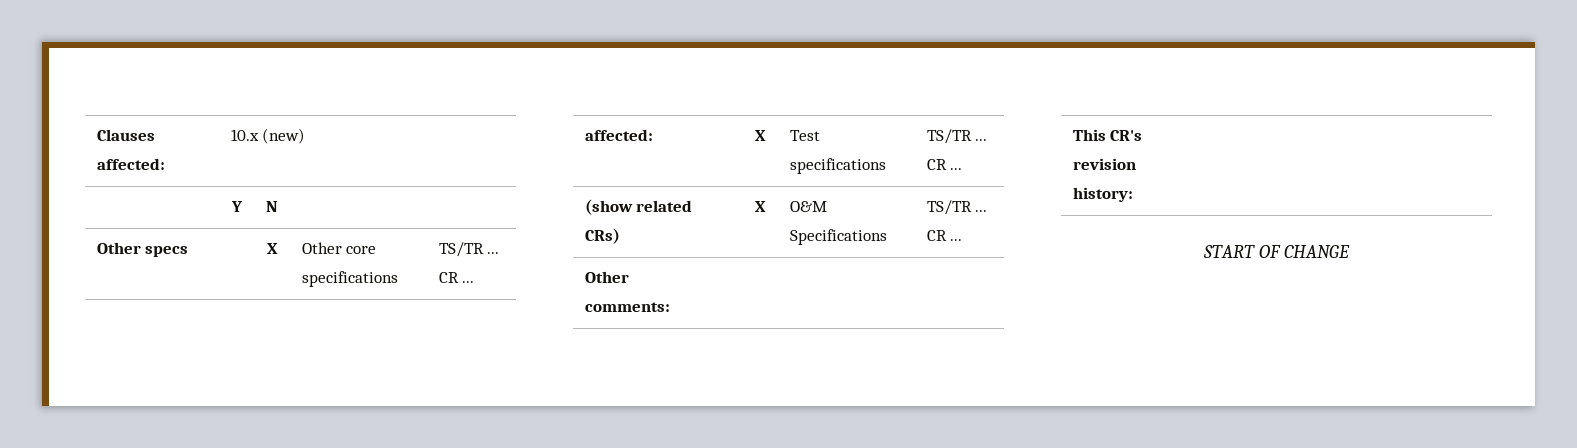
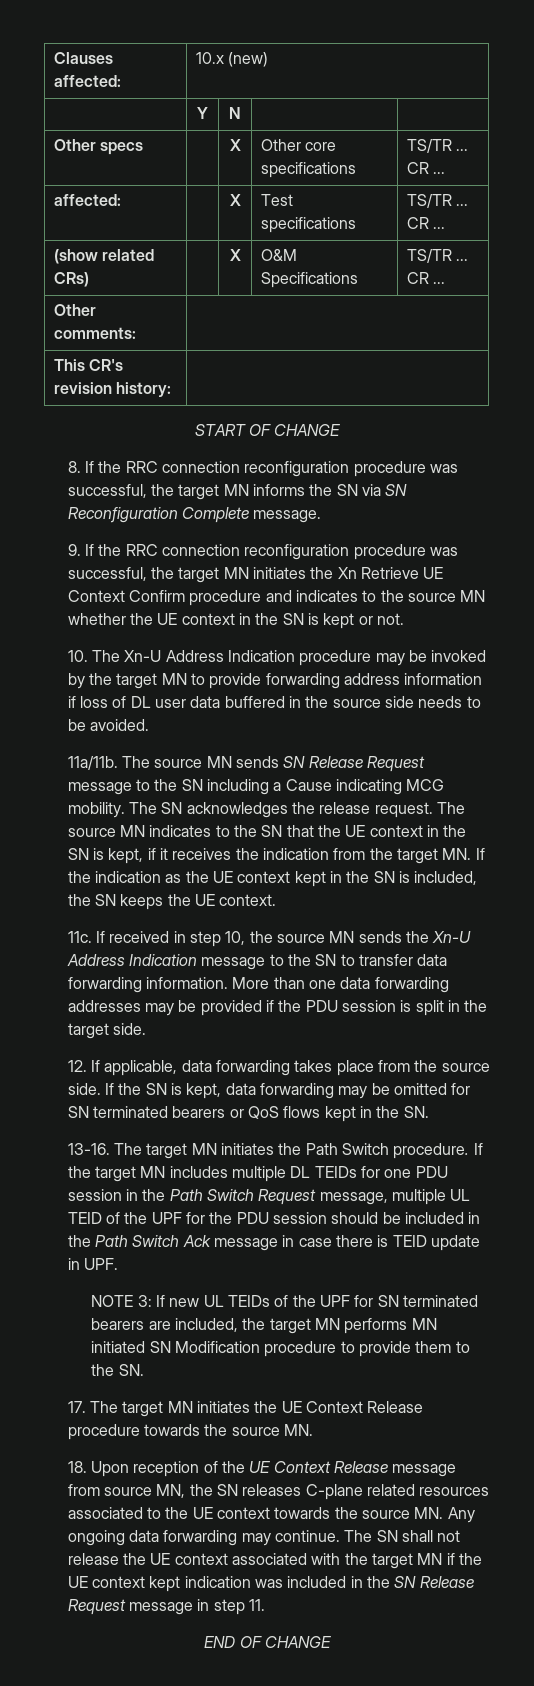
(1351, 251) none -> [67,461,458,477] [67,484,408,500] [67,507,322,523] [67,544,458,560] [67,567,444,583] [67,590,486,606] [67,613,404,629] [67,650,487,666] [67,673,483,689] [67,696,481,708] [67,719,150,731] [67,756,425,772] [67,779,445,795] [67,802,465,818] [67,825,467,837] [67,848,485,864] [67,871,478,887] [67,894,277,910] [67,931,472,947] [66,954,448,970] [67,977,449,993] [67,1000,488,1016] [67,1023,147,1039] [67,1060,490,1076] [67,1083,471,1099] [67,1106,429,1122] [67,1143,483,1159] [67,1166,448,1182] [67,1189,471,1205] [67,1212,481,1224] [67,1235,480,1251] [67,1258,119,1270] [91,1295,478,1307] [91,1318,437,1334] [91,1341,470,1357] [91,1364,144,1376] [67,1401,424,1417] [67,1424,313,1440] [67,1461,457,1477] [67,1484,490,1500] [67,1507,475,1523] [67,1530,461,1546] [67,1553,482,1569] [67,1576,474,1592] [67,1599,265,1615] [204,1636,331,1648] // 8. If the RRC connection reconfiguration procedure was successful, the target MN informs the SN via SN Reconfiguration Complete message. // 9. If the RRC connection reconfiguration procedure was successful, the target MN initiates the Xn Retrieve UE Context Confirm procedure and indicates to the source MN whether the UE context in the SN is kept or not. // 10. The Xn-U Address Indication procedure may be invoked by the target MN to provide forwarding address information if loss of DL user data buffered in the source side needs to be avoided. // 11a/11b. The source MN sends SN Release Request message to the SN including a Cause indicating MCG mobility. The SN acknowledges the release request. The source MN indicates to the SN that the UE context in the SN is kept, if it receives the indication from the target MN. If the indication as the UE context kept in the SN is included, the SN keeps the UE context. // 11c. If received in step 10, the source MN sends the Xn-U Address Indication message to the SN to transfer data forwarding information. More than one data forwarding addresses may be provided if the PDU session is split in the target side. // 12. If applicable, data forwarding takes place from the source side. If the SN is kept, data forwarding may be omitted for SN terminated bearers or QoS flows kept in the SN. // 13-16. The target MN initiates the Path Switch procedure. If the target MN includes multiple DL TEIDs for one PDU session in the Path Switch Request message, multiple UL TEID of the UPF for the PDU session should be included in the Path Switch Ack message in case there is TEID update in UPF. // NOTE 3: If new UL TEIDs of the UPF for SN terminated bearers are included, the target MN performs MN initiated SN Modification procedure to provide them to the SN. // 17. The target MN initiates the UE Context Release procedure towards the source MN. // 18. Upon reception of the UE Context Release message from source MN, the SN releases C-plane related resources associated to the UE context towards the source MN. Any ongoing data forwarding may continue. The SN shall not release the UE context associated with the target MN if the UE context kept indication was included in the SN Release Request message in step 11. // END OF CHANGE

